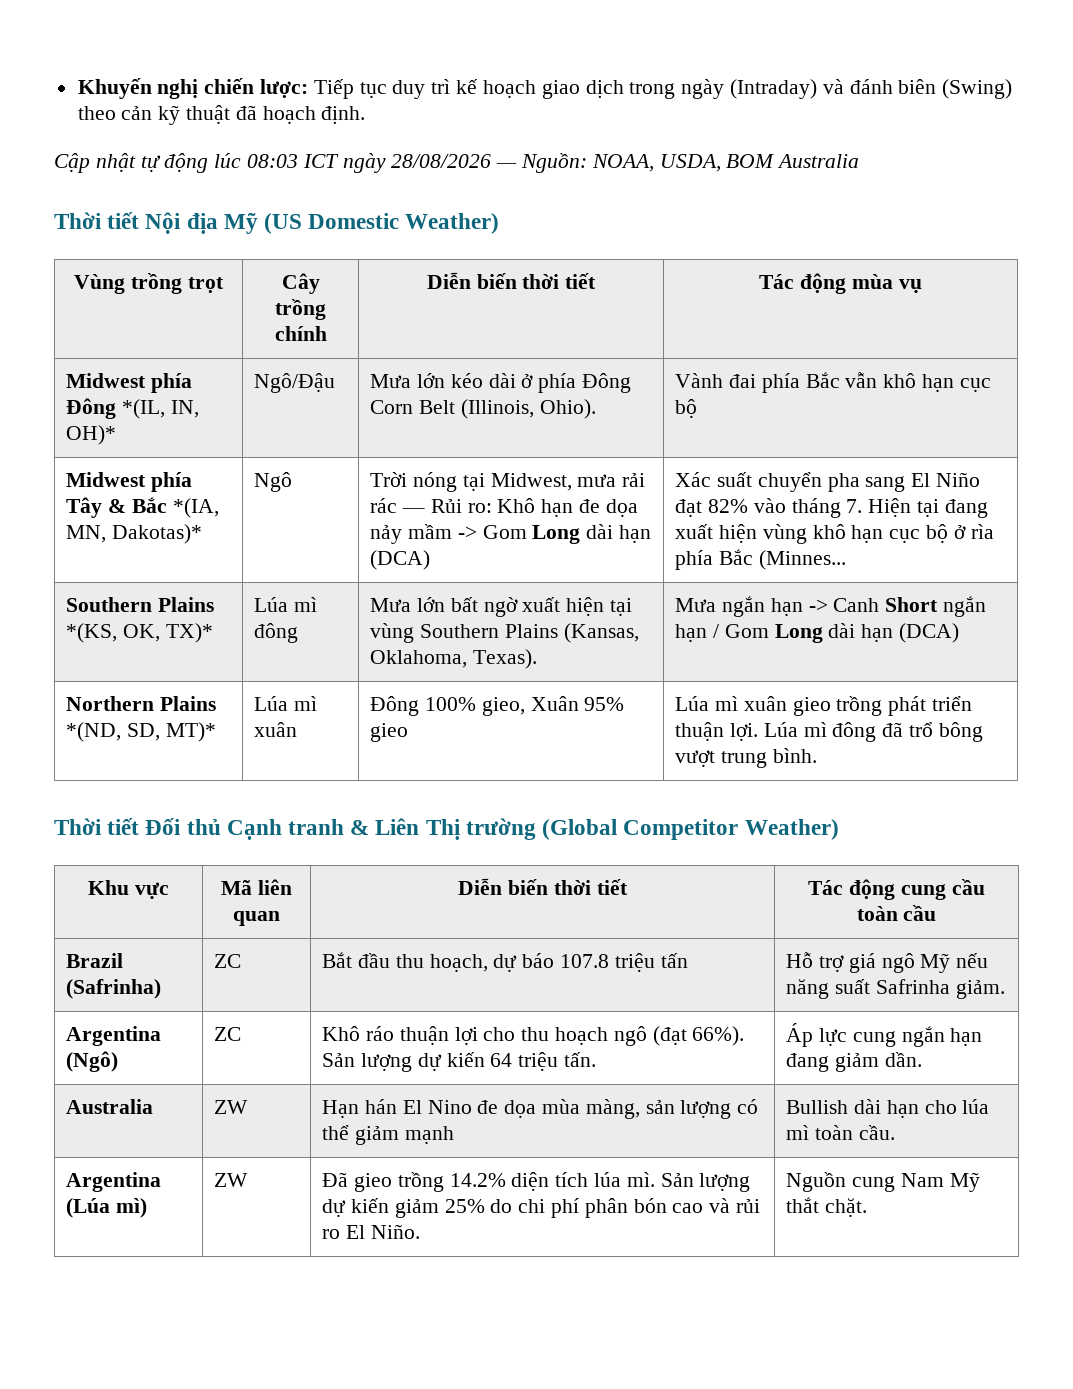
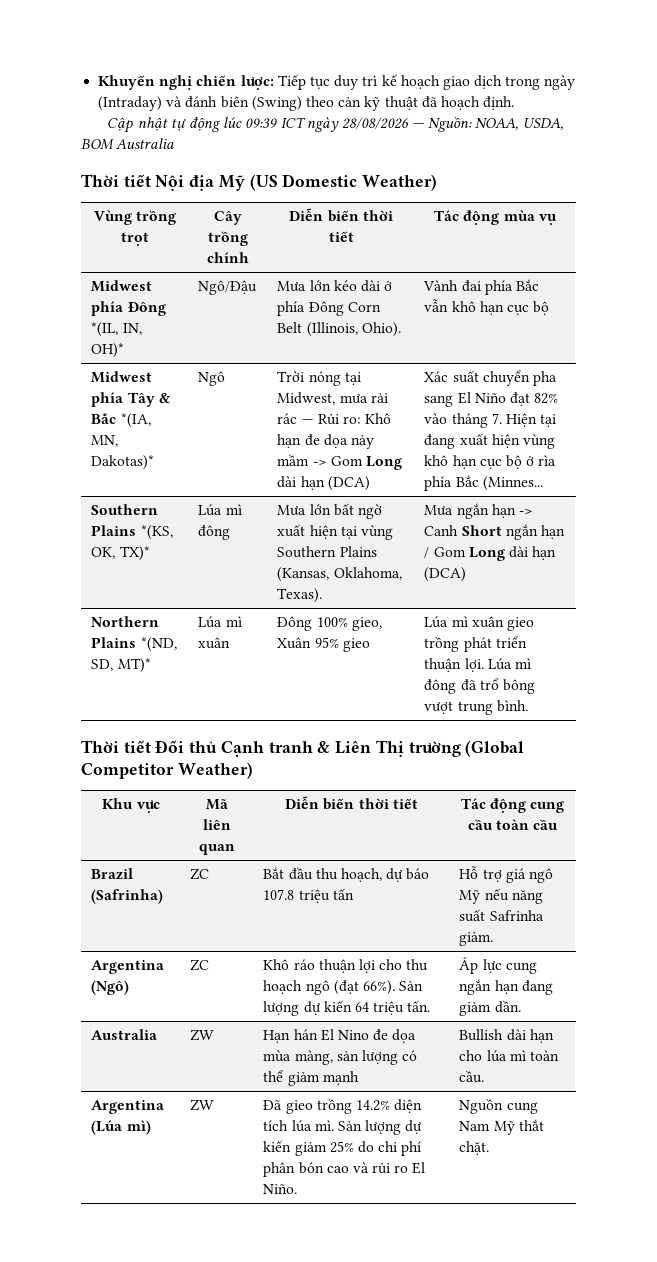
[247,154,299,168] 08:03 -> [245,118,279,128] 09:39

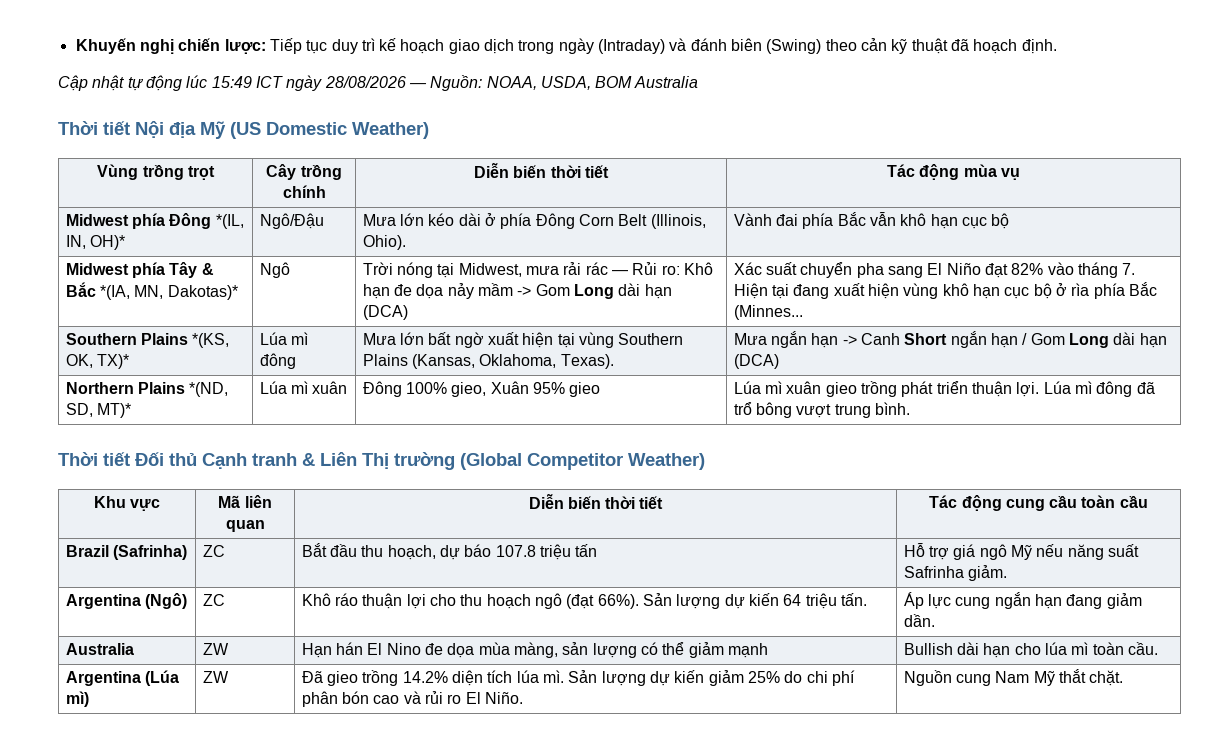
[245,118,279,128] 09:39 -> [211,76,252,88] 15:49

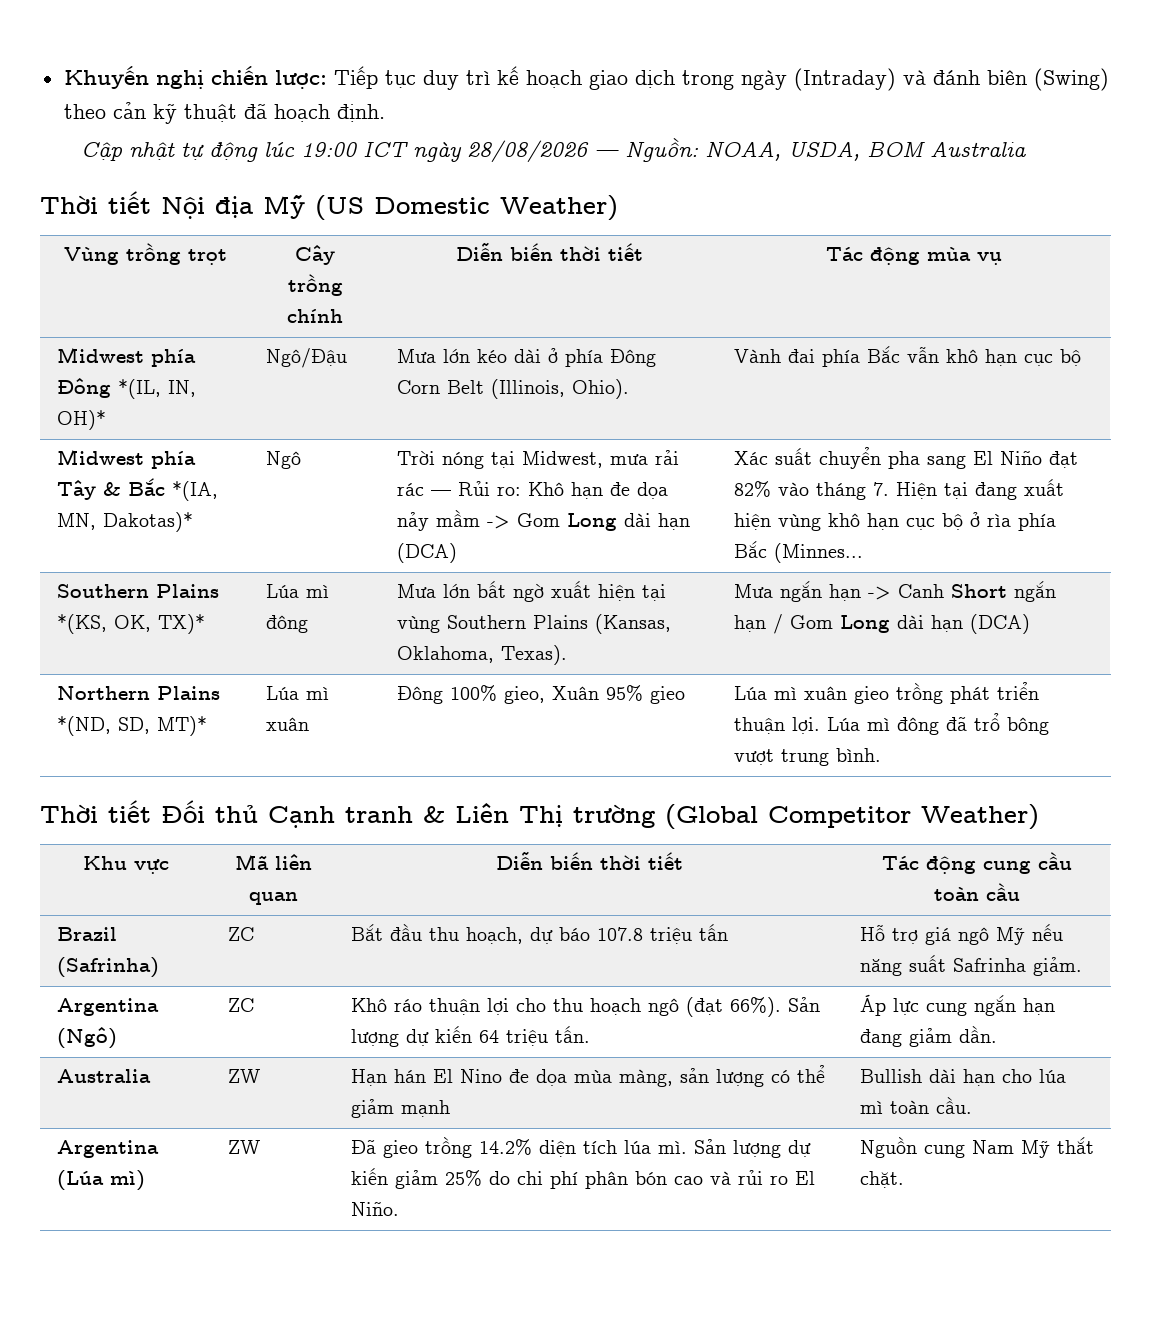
[211,76,252,88] 15:49 -> [301,142,358,157] 19:00

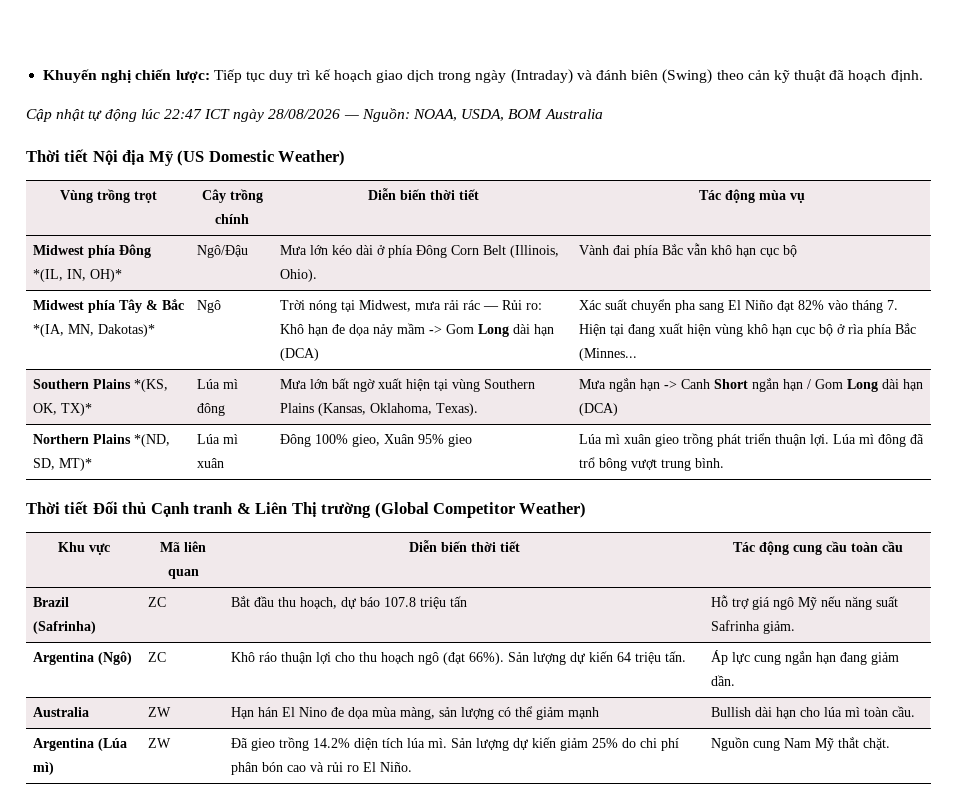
[301,142,358,157] 19:00 -> [163,109,202,119] 22:47

